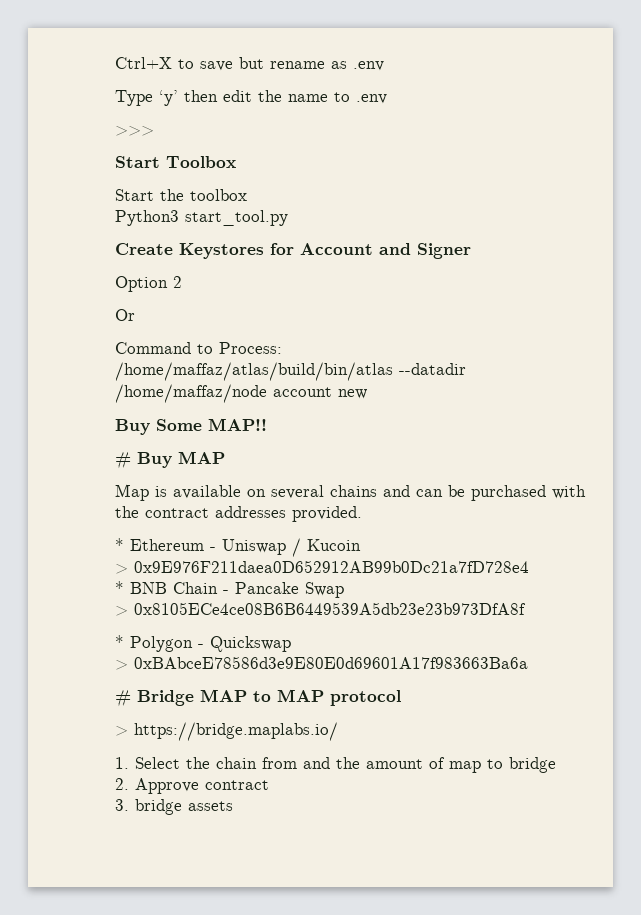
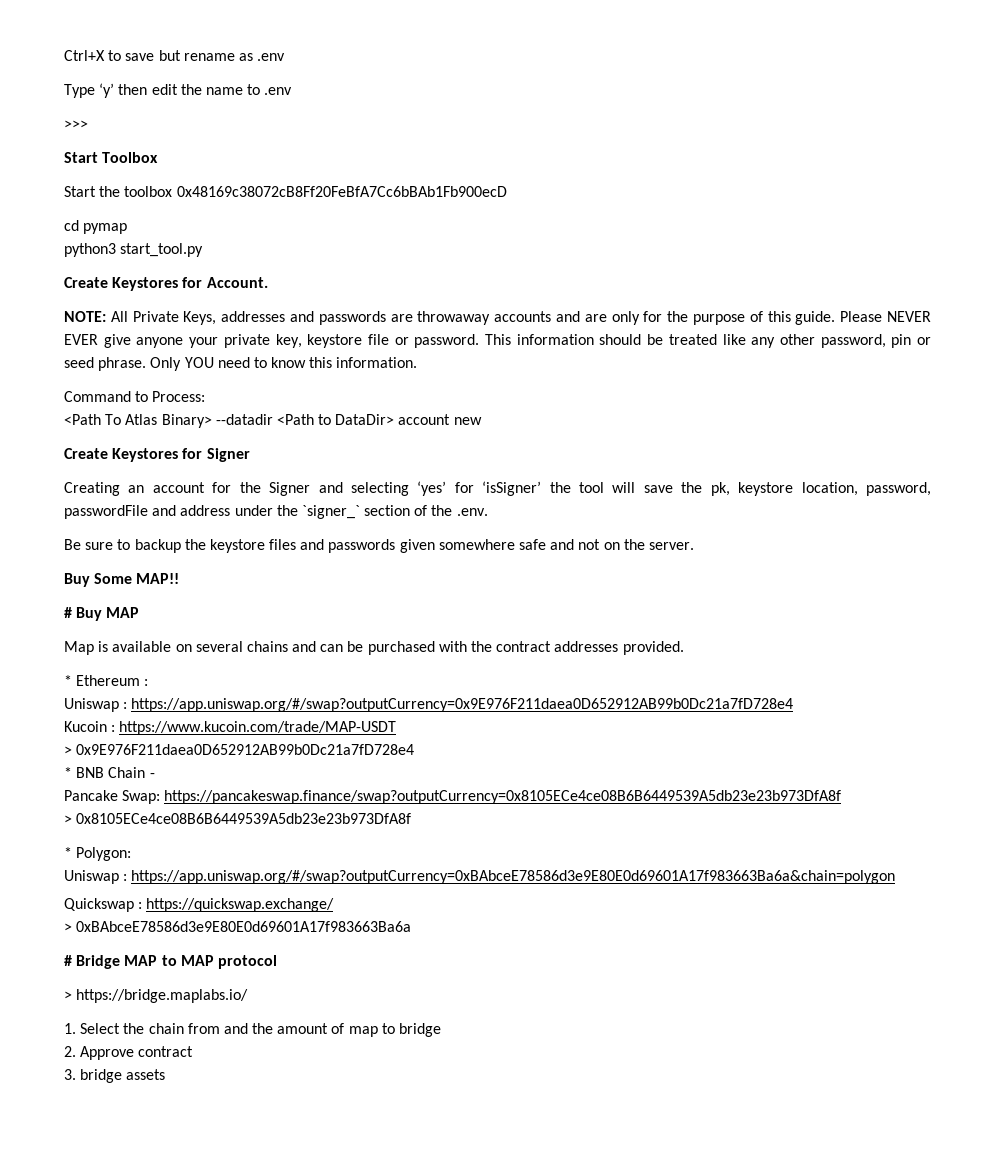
[115,210,179,226] // Python3 -> [176,186,507,197] [64,220,128,234] [64,243,116,257] 0x48169c38072cB8Ff20FeBfA7Cc6bBAb1Fb900ecD // cd pymap // python3
[300,243,471,259] [115,276,182,292] [115,309,135,321] [115,342,282,354] [115,362,466,381] [115,384,367,403] Account and Signer // Option 2 // Or // Command to Process: // /home/maffaz/atlas/build/bin/atlas --datadir /home/maffaz/node account new -> [206,277,268,288] [64,311,931,325] [64,334,932,348] [64,357,418,371] [64,391,206,402] [64,414,482,428] [64,448,250,462] [64,481,932,496] [64,505,488,519] [64,539,694,553] Account. // NOTE: All Private Keys, addresses and passwords are throwaway accounts and are only for the purpose of this guide. Please NEVER EVER give anyone your private key, keystore file or password. This information should be treated like any other password, pin or seed phrase. Only YOU need to know this information. // Command to Process: // <Path To Atlas Binary> --datadir <Path to DataDir> account new // Create Keystores for Signer // Creating an account for the Signer and selecting ‘yes’ for ‘isSigner’ the tool will save the pk, keystore location, password, passwordFile and address under the `signer_` section of the .env. // Be sure to backup the keystore files and passwords given somewhere safe and not on the server.
[210,538,301,557] - Uniswap / -> [144,679,149,686] [64,698,794,712] : // Uniswap : https://app.uniswap.org/#/swap?outputCurrency=0x9E976F211daea0D652912AB99b0Dc21a7fD728e4 //
(361, 545) none -> [111,721,397,735] : https://www.kucoin.com/trade/MAP-USDT
[235,582,344,598] Pancake Swap -> [64,790,842,804] // Pancake Swap: https://pancakeswap.finance/swap?outputCurrency=0x8105ECe4ce08B6B6449539A5db23e23b973DfA8f
[130,636,204,652] Polygon - -> [76,847,132,861] [64,870,896,884] Polygon: // Uniswap : https://app.uniswap.org/#/swap?outputCurrency=0xBAbceE78586d3e9E80E0d69601A17f983663Ba6a&chain=polygon //
(291, 644) none -> [138,898,335,912] : https://quickswap.exchange/

